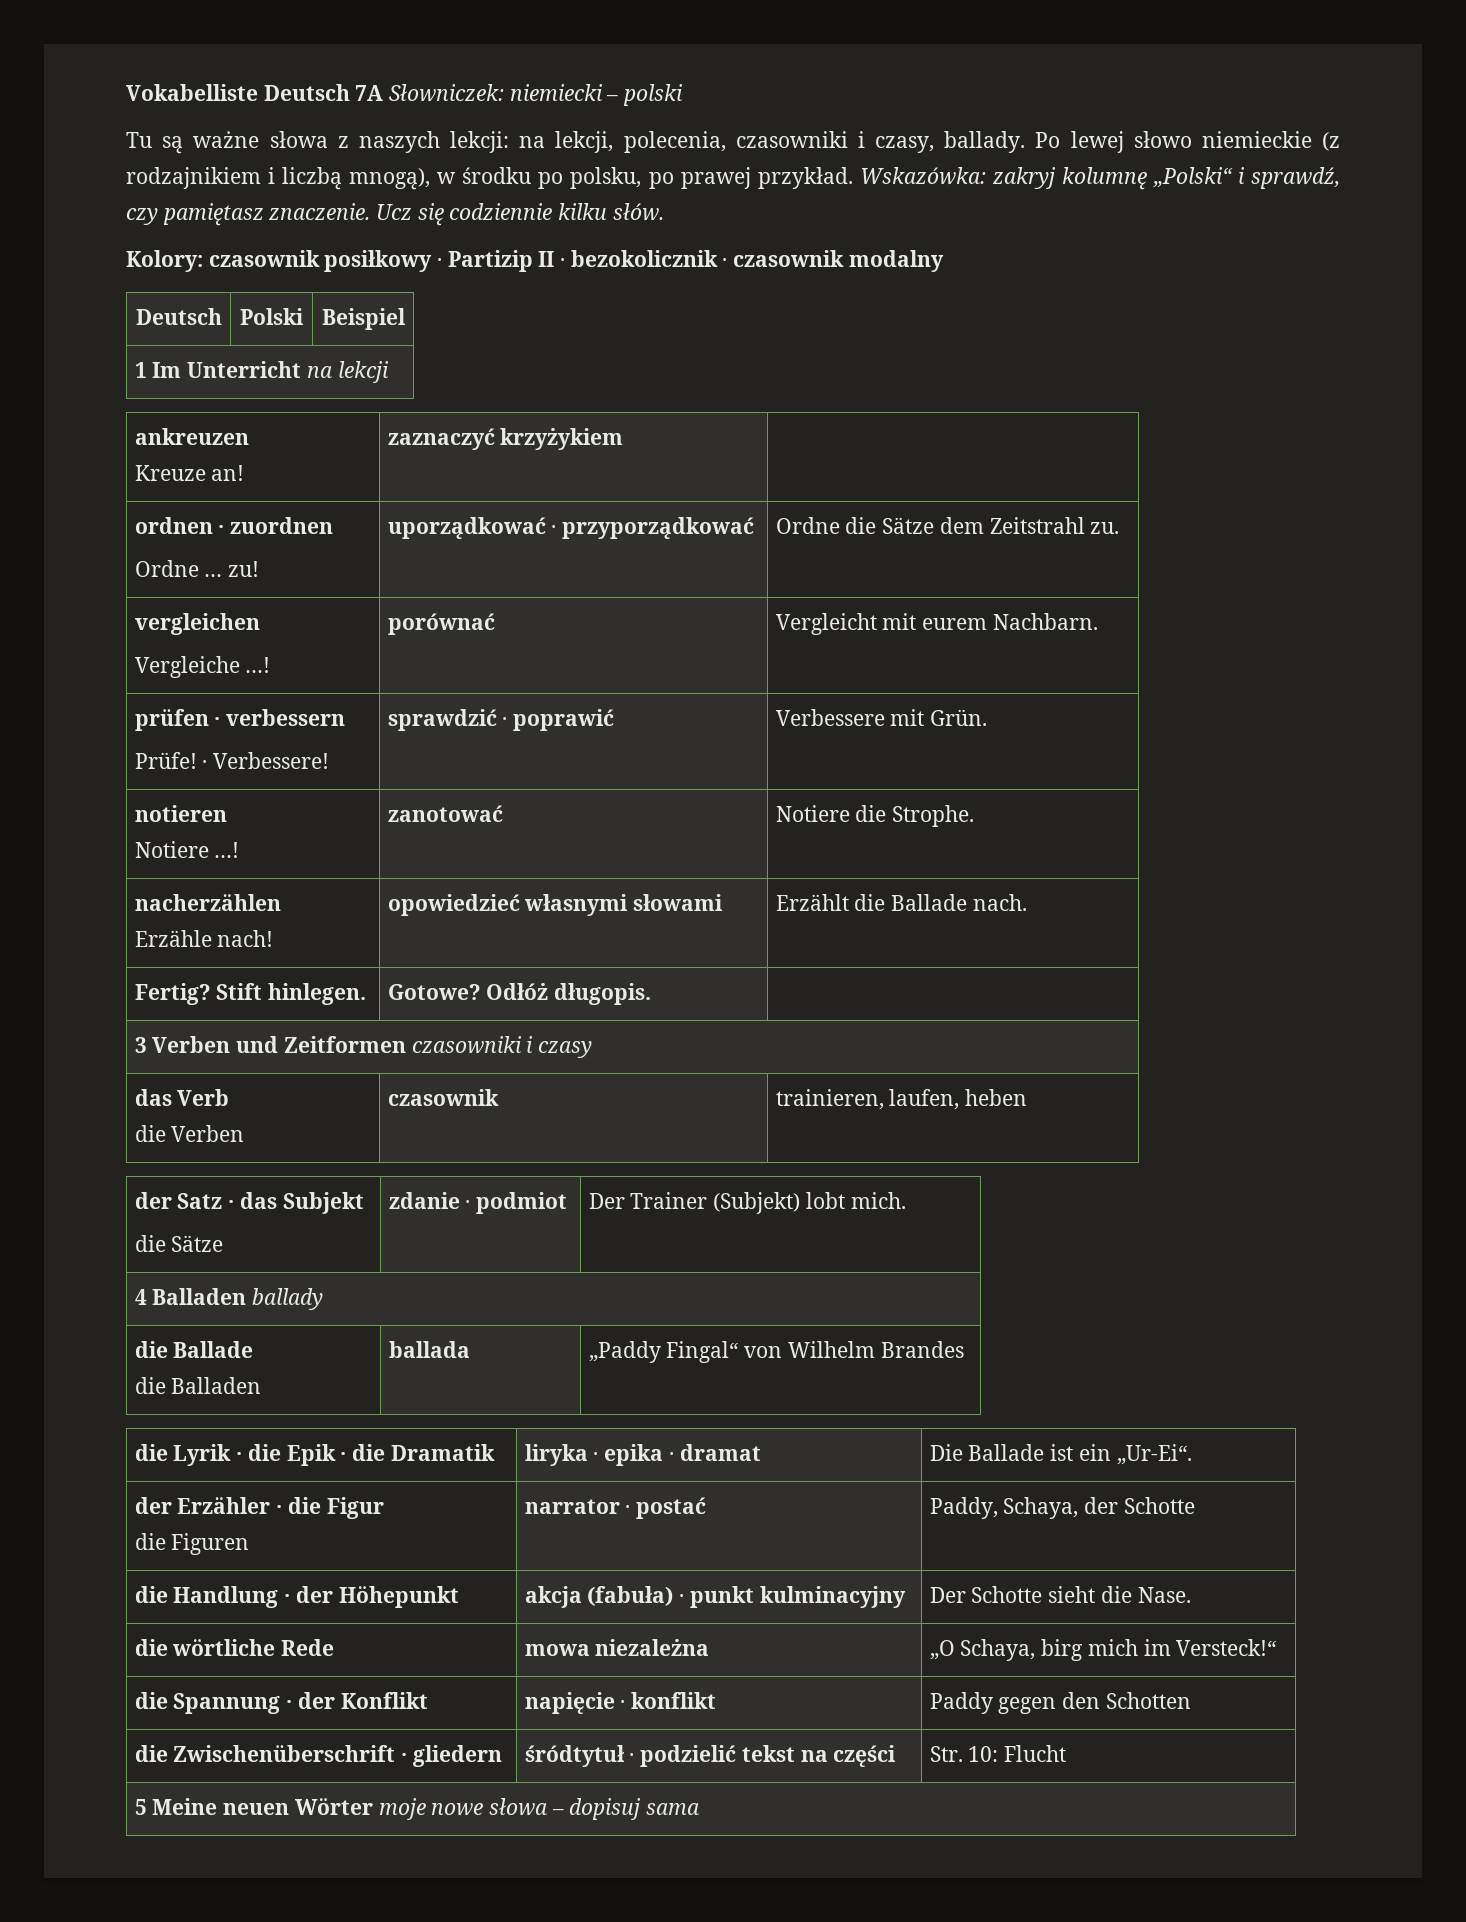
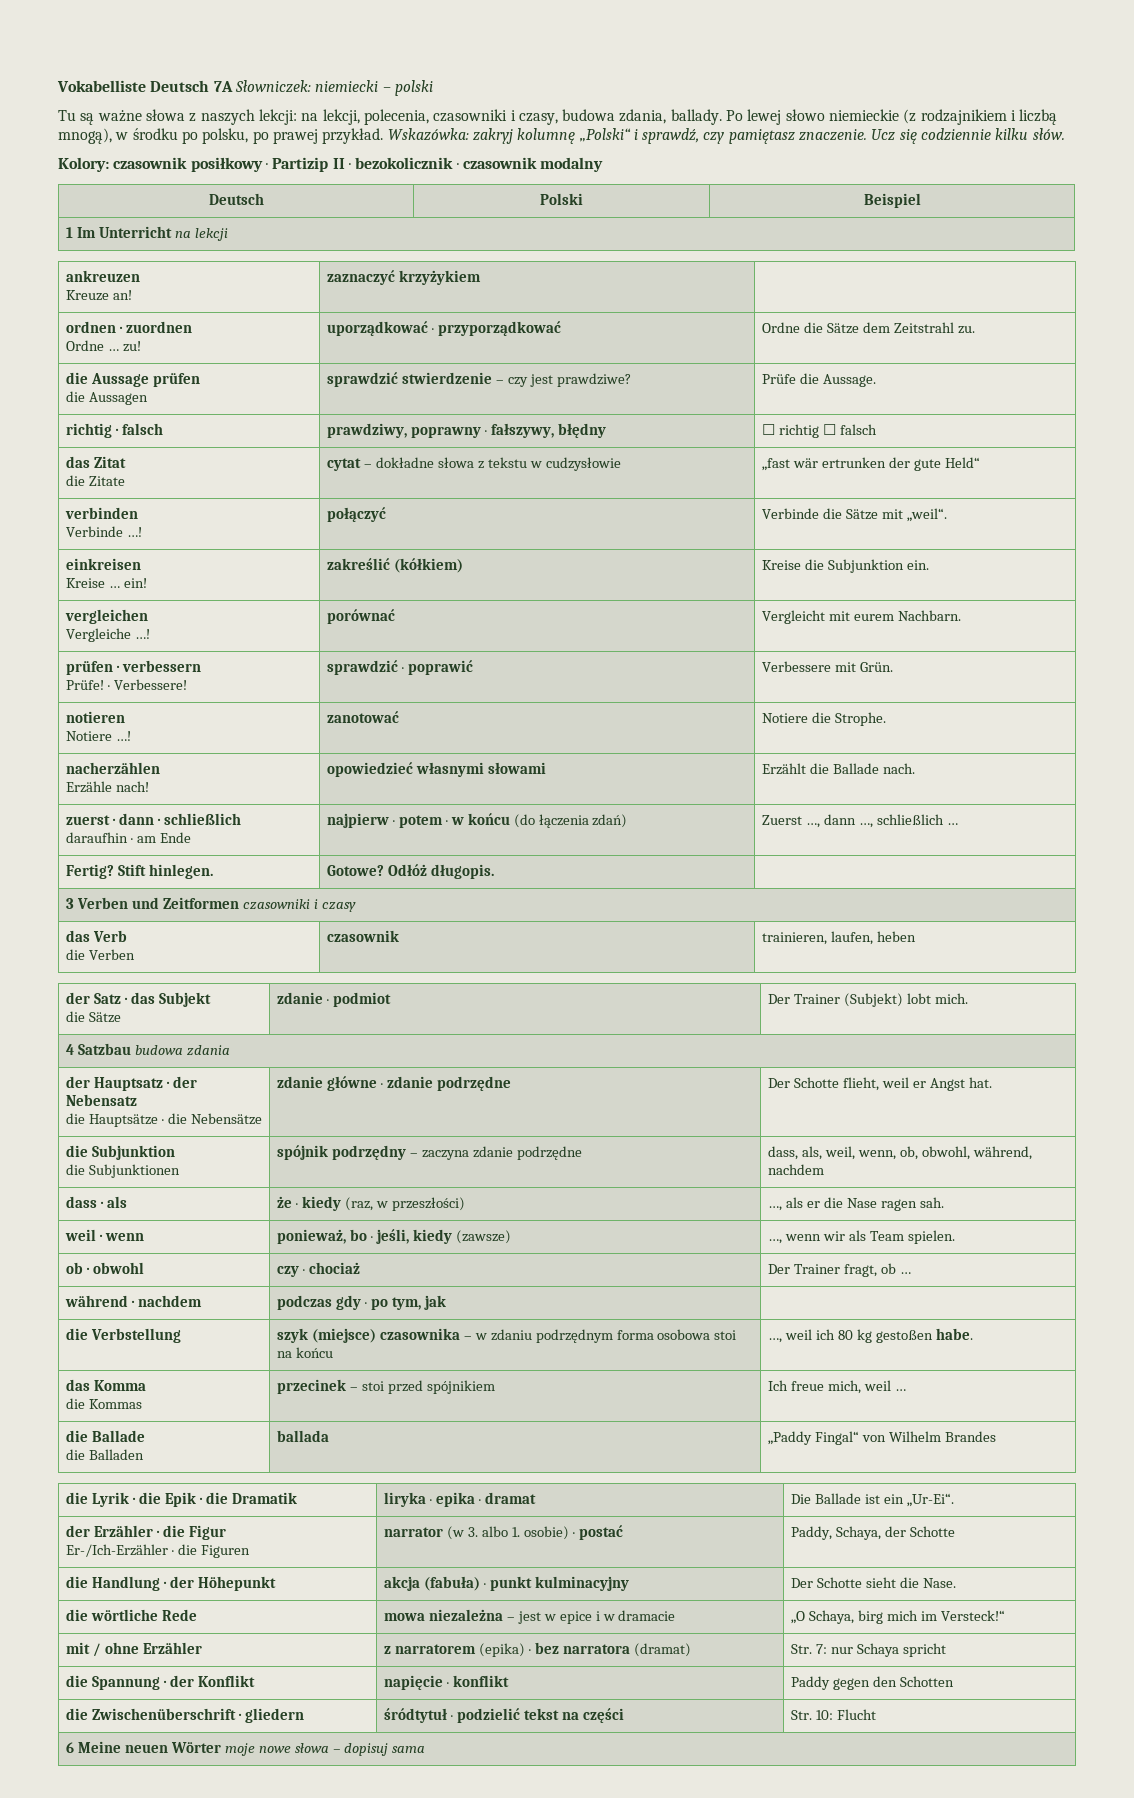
(934, 144) none -> [562,109,667,124] budowa zdania,
(1120, 528) none -> [66,372,200,387] [66,391,149,405] [327,372,631,387] [762,373,876,387] [66,423,163,438] [327,423,606,438] [762,424,877,438] [66,456,127,468] [66,475,126,486] [327,457,621,471] [762,457,980,471] [65,507,139,519] [66,526,143,537] [327,507,387,522] [762,508,947,522] [66,558,142,570] [66,578,147,588] [327,558,464,573] [762,559,929,573] // die Aussage prüfen // die Aussagen | sprawdzić stwierdzenie – czy jest prawdziwe? | Prüfe die Aussage. // richtig · falsch | prawdziwy, poprawny · fałszywy, błędny | ☐ richtig ☐ falsch // das Zitat // die Zitate | cytat – dokładne słowa z tekstu w cudzysłowie | „fast wär ertrunken der gute Held“ // verbinden // Verbinde …! | połączyć | Verbinde die Sätze mit „weil“. // einkreisen // Kreise … ein! | zakreślić (kółkiem) | Kreise die Subjunktion ein.
(1027, 902) none -> [66,813,241,825] [66,832,191,843] [327,813,628,828] [762,814,958,828] // zuerst · dann · schließlich // daraufhin · am Ende | najpierw · potem · w końcu (do łączenia zdań) | Zuerst …, dann …, schließlich …
[152,1288,324,1310] Balladen ballady -> [78,1043,230,1056] [66,1076,197,1091] [66,1094,138,1106] [66,1113,262,1127] [277,1076,511,1091] [768,1077,992,1091] [66,1145,176,1160] [66,1164,181,1178] [277,1145,582,1160] [768,1146,1032,1160] [768,1164,825,1175] [66,1196,127,1208] [277,1196,465,1211] [768,1197,944,1211] [65,1229,144,1241] [277,1229,511,1244] [768,1230,955,1244] [66,1262,144,1274] [277,1262,360,1277] [768,1263,911,1277] [65,1295,202,1307] [277,1295,446,1310] [66,1328,182,1343] [277,1328,737,1343] [277,1347,334,1358] [768,1328,973,1343] [66,1379,147,1391] [66,1398,143,1409] [277,1379,495,1394] [768,1380,906,1394] Satzbau budowa zdania // der Hauptsatz · der Nebensatz // die Hauptsätze · die Nebensätze | zdanie główne · zdanie podrzędne | Der Schotte flieht, weil er Angst hat. // die Subjunktion // die Subjunktionen | spójnik podrzędny – zaczyna zdanie podrzędne | dass, als, weil, wenn, ob, obwohl, während, nachdem // dass · als | że · kiedy (raz, w przeszłości) | …, als er die Nase ragen sah. // weil · wenn | ponieważ, bo · jeśli, kiedy (zawsze) | …, wenn wir als Team spielen. // ob · obwohl | czy · chociaż | Der Trainer fragt, ob … // während · nachdem | podczas gdy · po tym, jak | // die Verbstellung | szyk (miejsce) czasownika – w zdaniu podrzędnym forma osobowa stoi na końcu | …, weil ich 80 kg gestoßen habe. // das Komma // die Kommas | przecinek – stoi przed spójnikiem | Ich freue mich, weil …
(384, 1508) none -> [66,1544,175,1557] Er-/Ich-Erzähler ·
(620, 1506) none -> [447,1526,569,1540] (w 3. albo 1. osobie)
(710, 1647) none -> [506,1610,676,1624] – jest w epice i w dramacie
(1277, 1647) none -> [66,1642,202,1657] [384,1642,691,1657] [791,1643,946,1657] // mit / ohne Erzähler | z narratorem (epika) · bez narratora (dramat) | Str. 7: nur Schaya spricht
[134,1799,147,1815] 5 -> [66,1742,75,1753] 6

